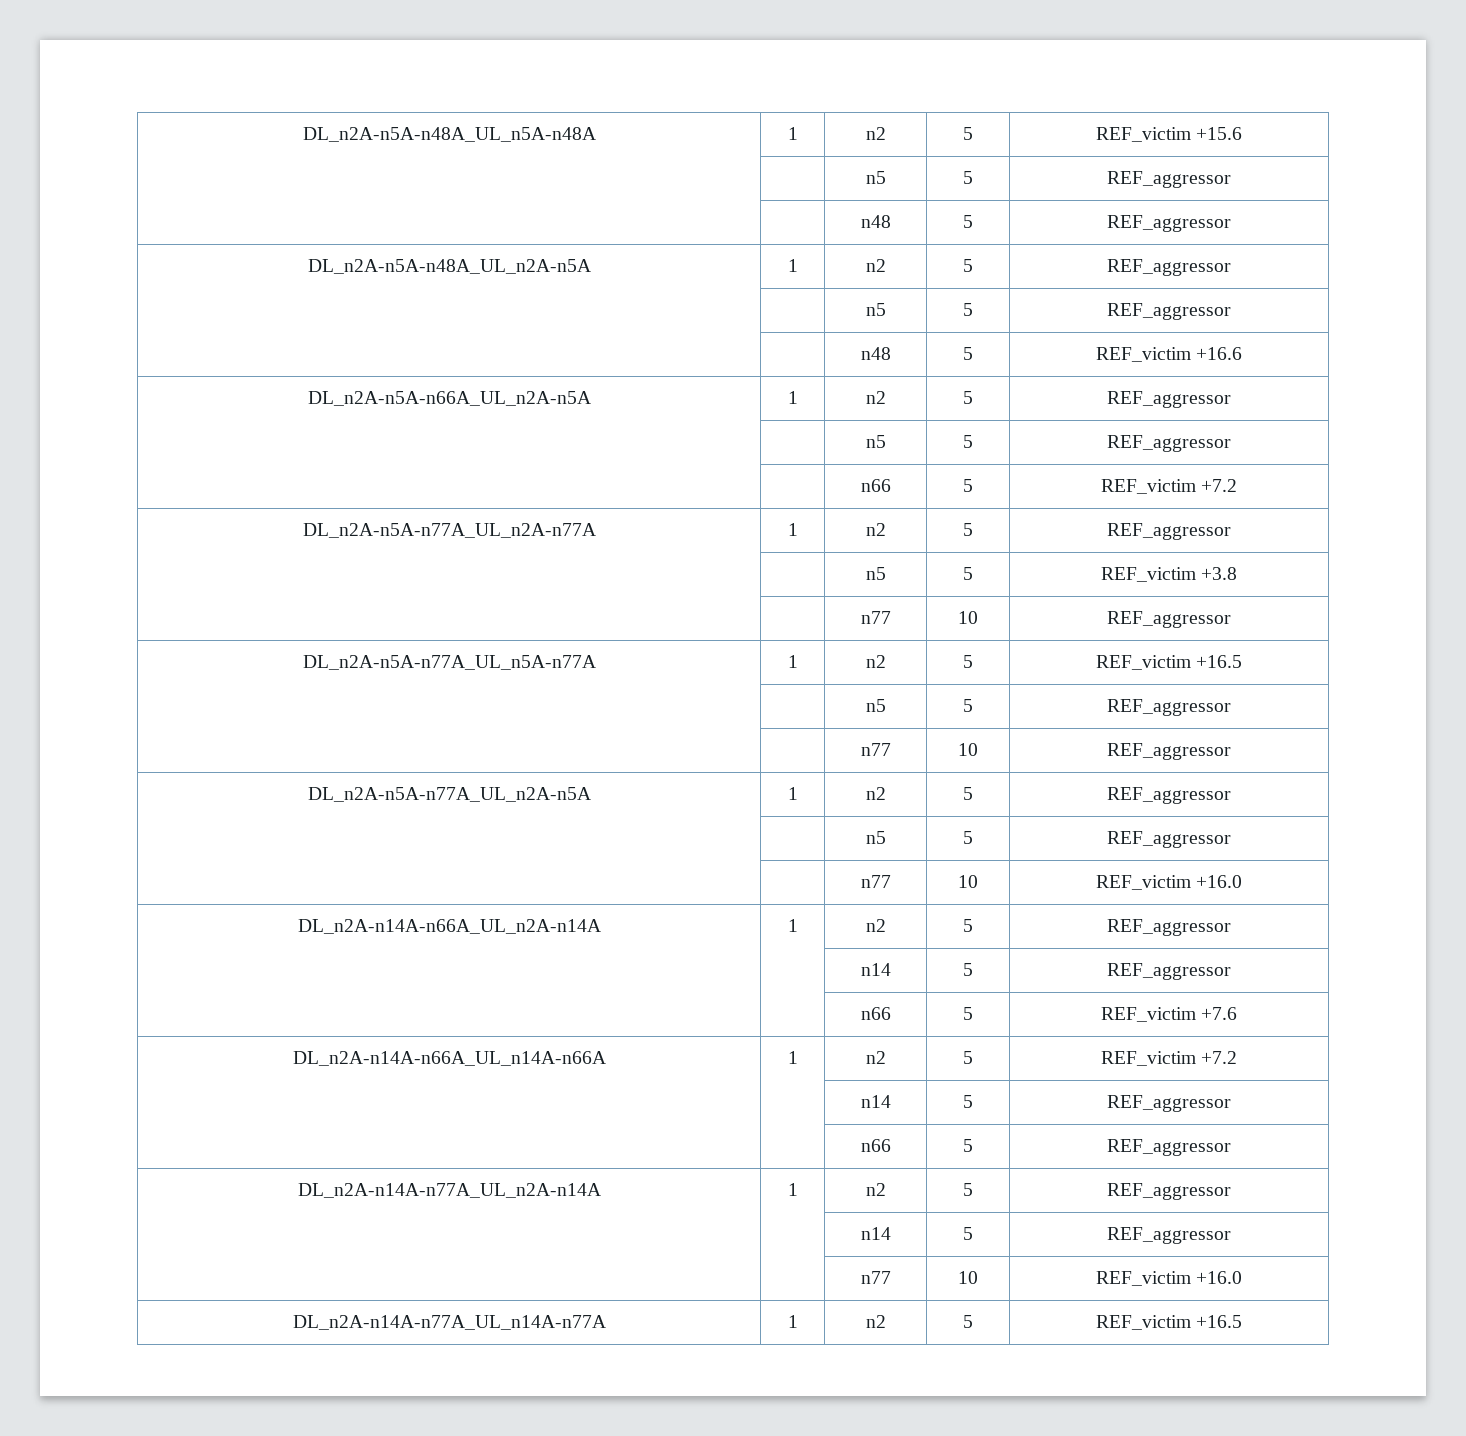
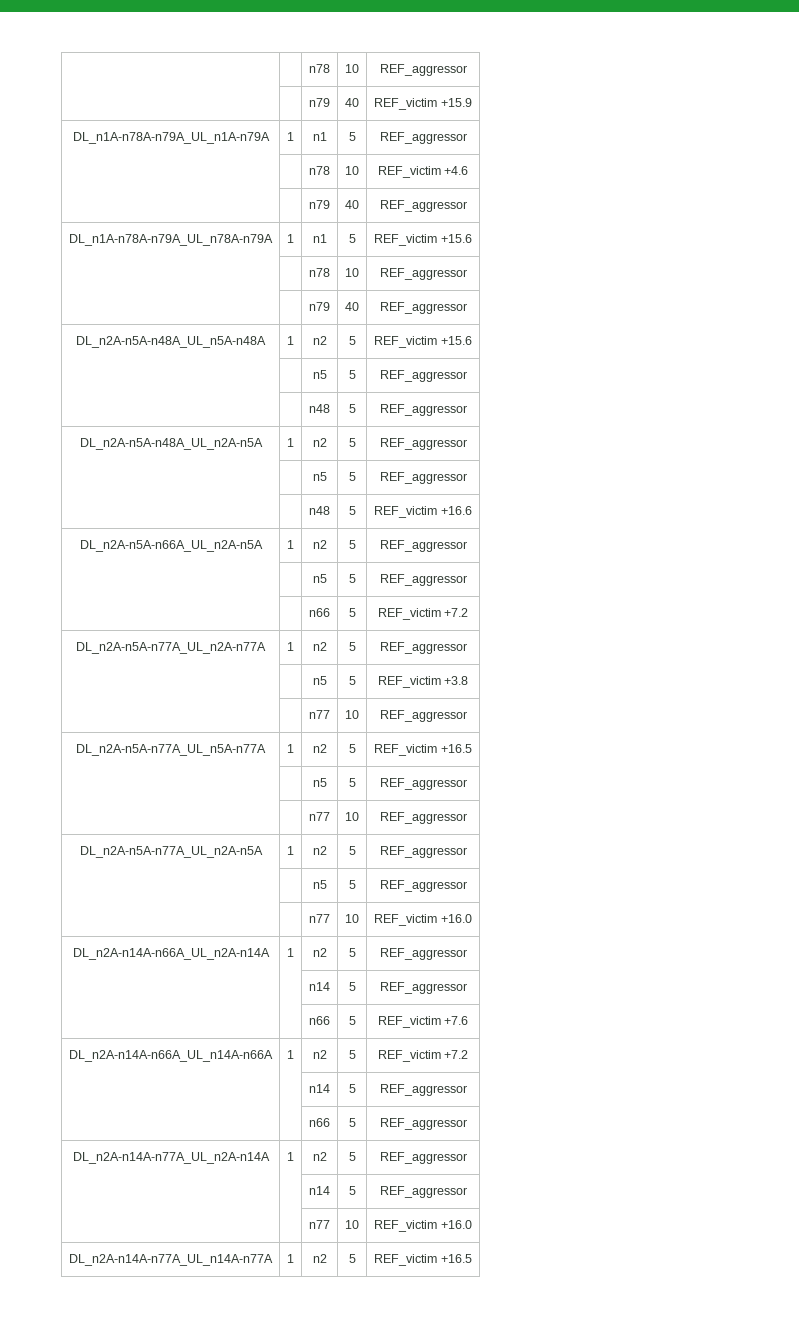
(302, 134) none -> [309,64,330,73] [345,64,359,73] [379,64,467,76] [309,98,330,107] [345,98,359,107] [374,98,472,110] [72,132,270,144] [287,132,294,141] [312,132,327,141] [348,132,356,141] [379,132,467,144] [309,166,330,175] [345,166,359,175] [377,166,469,178] [309,200,330,209] [345,200,359,209] [379,200,467,212] [69,234,273,246] [287,234,294,243] [312,234,327,243] [348,234,356,243] [374,234,472,246] [309,268,330,277] [345,268,359,277] [379,268,467,280] [309,302,330,311] [345,302,359,311] [379,302,467,314] | | n78 | 10 | REF_aggressor // | | n79 | 40 | REF_victim +15.9 // DL_n1A-n78A-n79A_UL_n1A-n79A | 1 | n1 | 5 | REF_aggressor // | | n78 | 10 | REF_victim +4.6 // | | n79 | 40 | REF_aggressor // DL_n1A-n78A-n79A_UL_n78A-n79A | 1 | n1 | 5 | REF_victim +15.6 // | | n78 | 10 | REF_aggressor // | | n79 | 40 | REF_aggressor //

